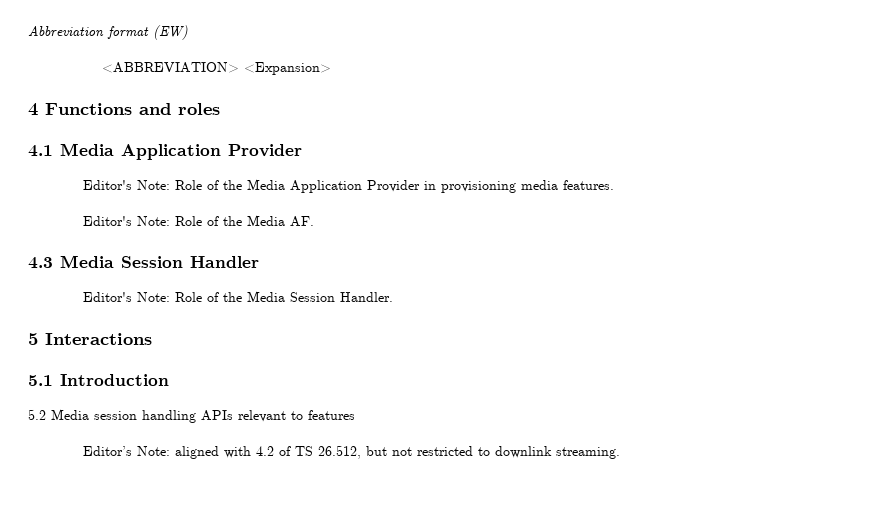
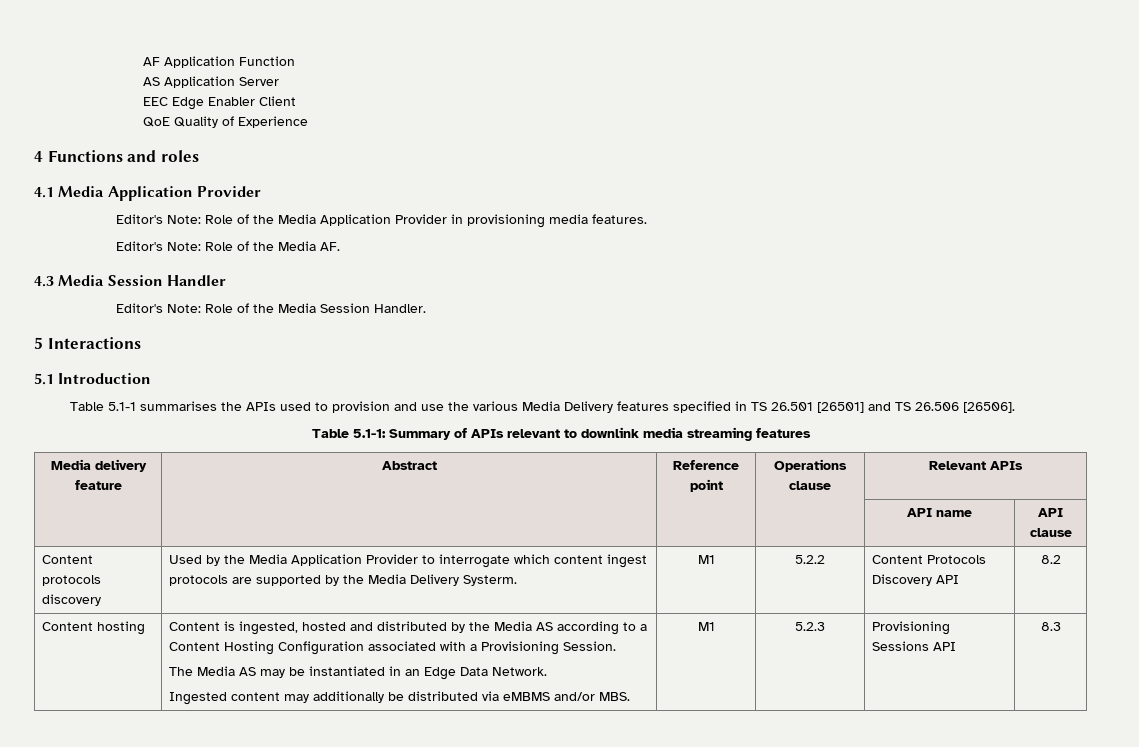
[28,25,188,40] [101,62,331,75] Abbreviation format (EW) // <ABBREVIATION> <Expansion> -> [142,56,295,68] [142,76,279,88] [142,96,296,110] [142,116,308,128] AF Application Function // AS Application Server // EEC Edge Enabler Client // QoE Quality of Experience
[28,409,355,423] [83,445,621,459] 5.2 Media session handling APIs relevant to features // Editor’s Note: aligned with 4.2 of TS 26.512, but not restricted to downlink streaming. -> [70,401,1016,413] [311,427,811,441] [50,459,147,472] [74,480,122,490] [381,461,437,470] [673,460,739,470] [689,479,723,492] [774,459,847,472] [789,481,831,490] [929,461,1023,470] [907,508,972,517] [1038,508,1063,517] [1029,528,1072,537] [42,555,94,564] [42,575,102,586] [42,594,102,606] [169,554,648,568] [169,574,518,586] [697,555,715,564] [795,555,825,564] [872,555,987,564] [872,574,960,586] [1040,555,1061,564] [42,621,146,635] [169,621,648,635] [169,641,617,655] [169,666,548,680] [169,691,631,705] [697,622,715,631] [795,622,825,631] [872,621,951,635] [872,641,957,651] [1040,622,1061,631] Table 5.1-1 summarises the APIs used to provision and use the various Media Delivery features specified in TS 26.501 [26501] and TS 26.506 [26506]. // Table 5.1-1: Summary of APIs relevant to downlink media streaming features // Media delivery feature | Abstract | Reference point | Operations clause | Relevant APIs // | | | | API name | API clause // Content protocols discovery | Used by the Media Application Provider to interrogate which content ingest protocols are supported by the Media Delivery Systerm. | M1 | 5.2.2 | Content Protocols Discovery API | 8.2 // Content hosting | Content is ingested, hosted and distributed by the Media AS according to a Content Hosting Configuration associated with a Provisioning Session. // The Media AS may be instantiated in an Edge Data Network. // Ingested content may additionally be distributed via eMBMS and/or MBS. | M1 | 5.2.3 | Provisioning Sessions API | 8.3

